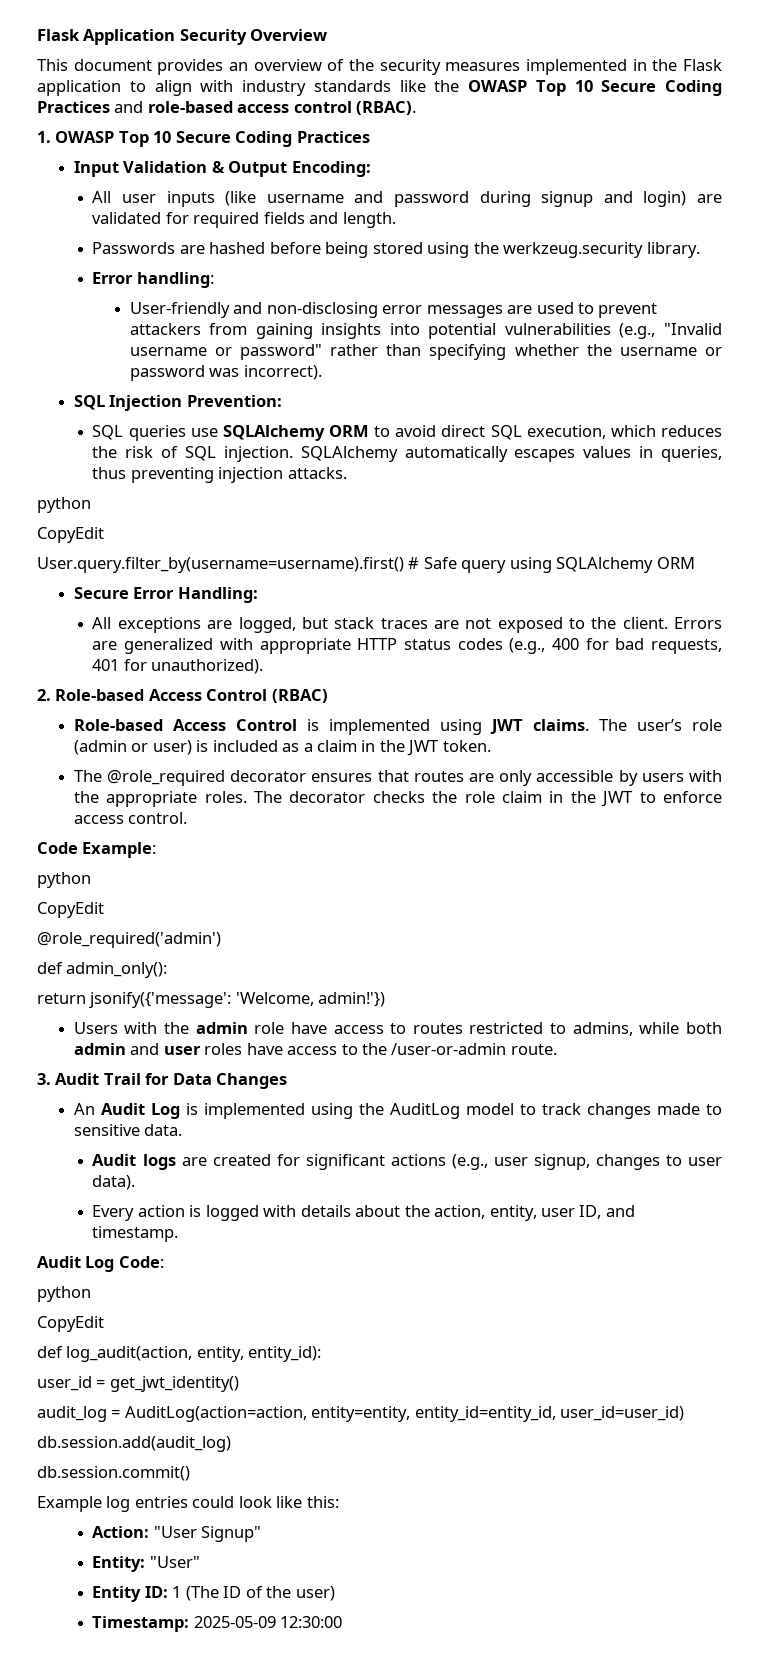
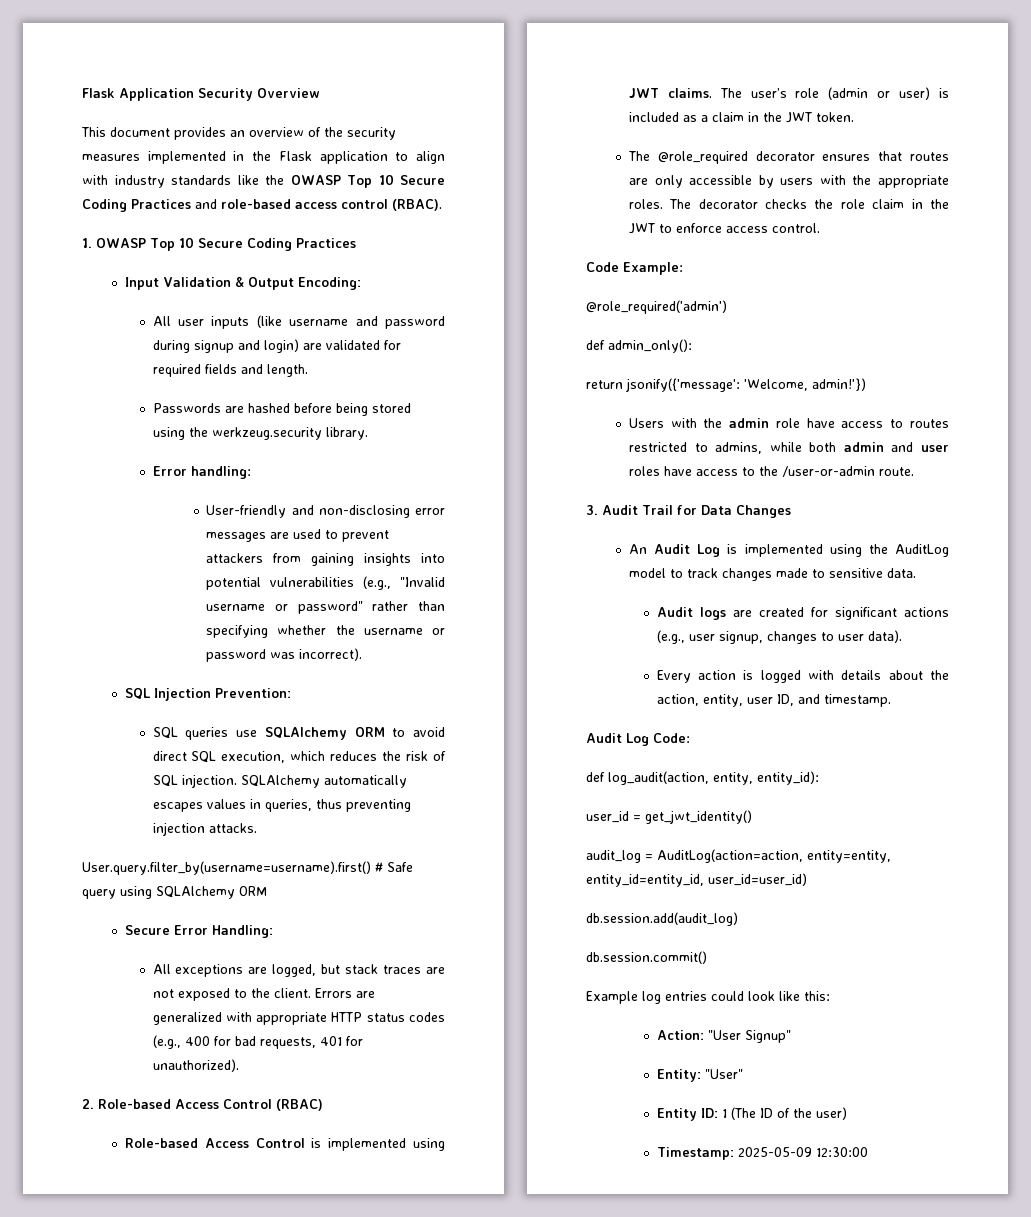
[37,497,91,513] [37,527,104,543] // python // CopyEdit -> (257, 828) none
[37,872,91,888] [37,902,104,918] // python // CopyEdit -> (683, 268) none
[37,1286,91,1302] [37,1316,104,1332] // python // CopyEdit -> (690, 738) none

